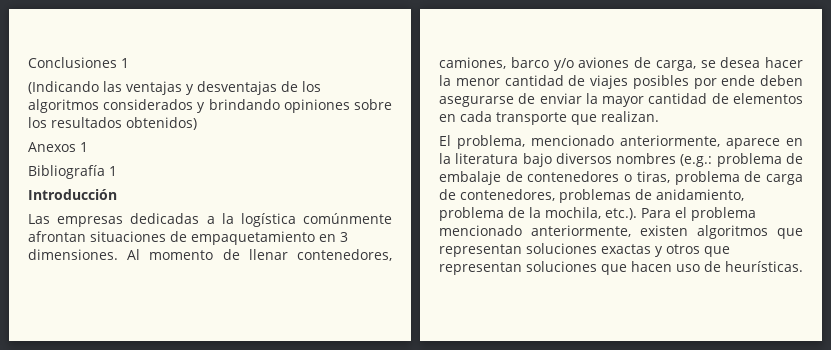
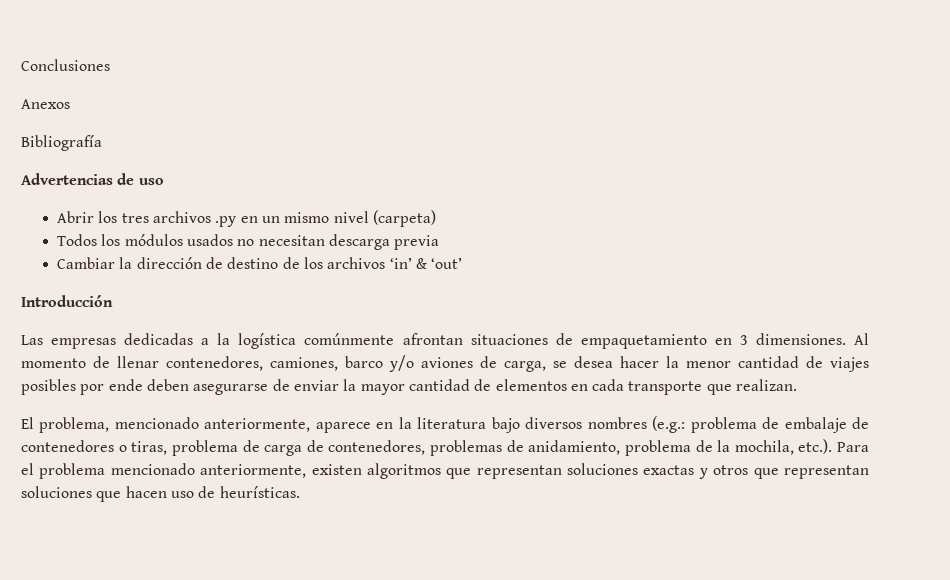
[121,58,129,68] [28,81,321,95] [28,99,392,113] [28,117,197,130] [28,142,88,152] [28,165,117,179] 1 // (Indicando las ventajas y desventajas de los algoritmos considerados y brindando opiniones sobre los resultados obtenidos) // Anexos 1 // Bibliografía 1 -> [21,99,70,109] [21,135,102,151] [21,173,164,185] [57,210,436,227] [57,234,440,250] [57,257,463,269] // Anexos // Bibliografía // Advertencias de uso // Abrir los tres archivos .py en un mismo nivel (carpeta) // Todos los módulos usados no necesitan descarga previa // Cambiar la dirección de destino de los archivos ‘in’ & ‘out’

